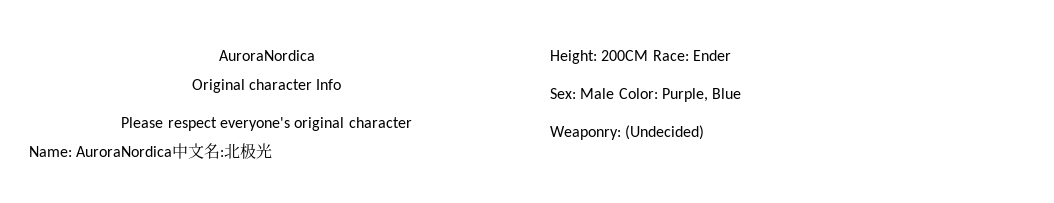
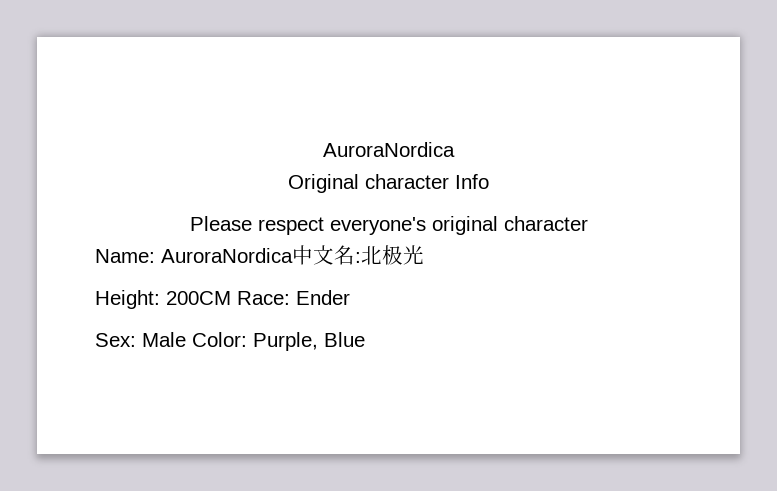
[550,125,705,140] // Weaponry: (Undecided) -> (365, 339) none

